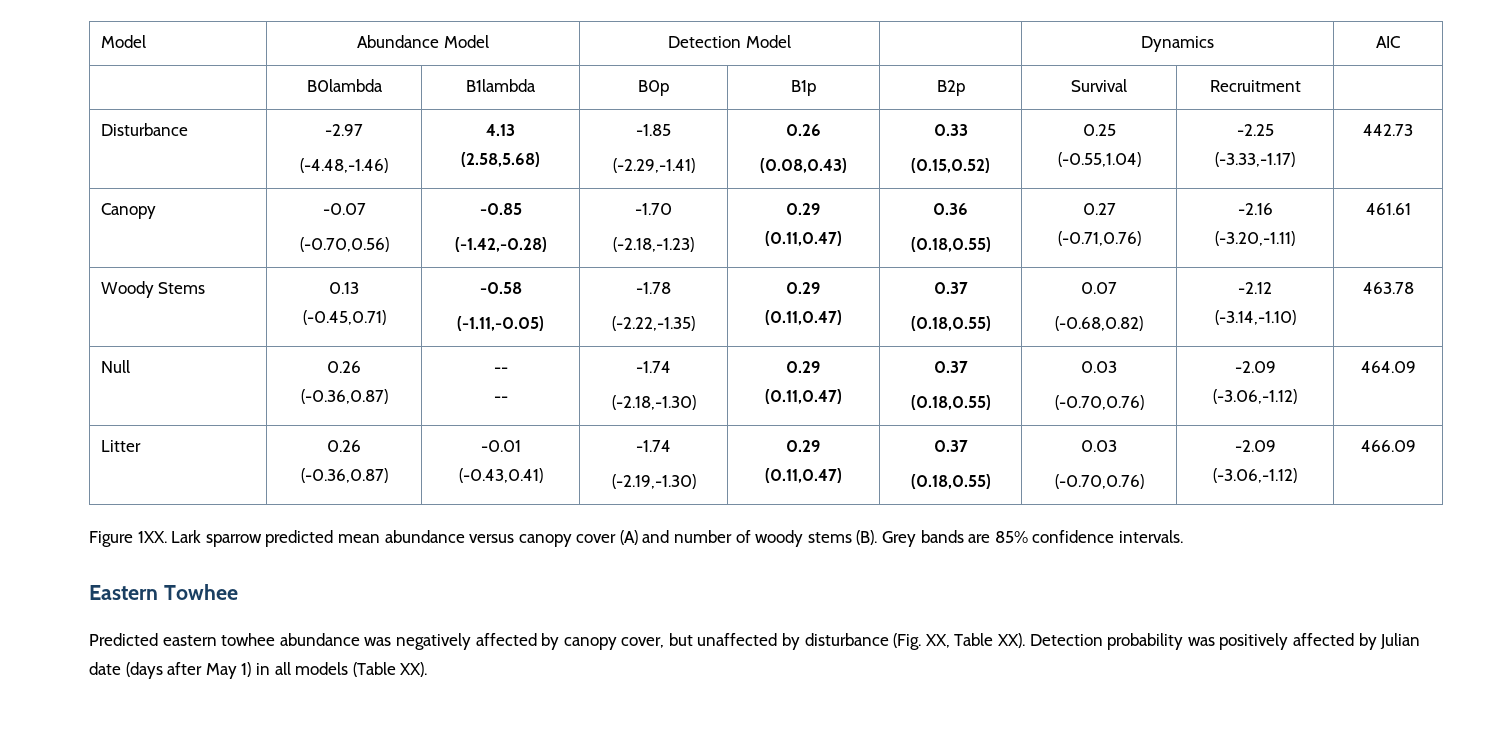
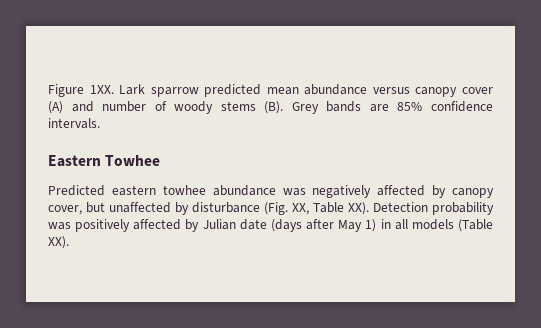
[100,35,146,48] [357,35,489,48] [668,35,791,48] [1141,36,1214,52] [1376,36,1400,48] [306,79,383,92] [466,79,536,92] [638,80,669,96] [791,80,816,96] [936,80,965,96] [1071,79,1127,92] [1209,80,1301,92] [100,123,188,136] [325,124,363,136] [300,158,388,173] [486,124,515,136] [461,152,540,167] [636,124,671,136] [612,158,695,173] [786,124,821,136] [760,158,847,173] [933,124,968,136] [911,158,990,173] [1082,124,1116,136] [1057,152,1141,167] [1236,124,1274,136] [1215,152,1295,167] [1363,124,1413,136] [100,203,156,219] [322,203,366,215] [299,237,389,252] [479,203,522,215] [454,237,547,252] [635,203,672,215] [613,237,694,252] [786,203,821,215] [765,231,842,246] [933,203,968,215] [910,237,991,252] [1082,203,1116,215] [1057,231,1141,246] [1237,203,1273,215] [1215,231,1295,246] [1365,203,1411,215] [100,281,206,298] [329,282,359,294] [302,310,386,325] [479,282,522,294] [457,316,544,331] [636,282,671,294] [612,316,695,331] [786,282,821,294] [765,310,842,325] [933,282,968,294] [910,316,991,331] [1081,282,1117,294] [1055,316,1143,331] [1238,282,1272,294] [1214,310,1296,325] [1362,282,1414,294] [100,360,130,373] [327,361,361,373] [300,389,388,404] [493,367,508,373] [493,396,508,402] [636,361,671,373] [611,395,696,410] [786,361,821,373] [765,389,842,404] [933,361,968,373] [910,395,991,410] [1081,361,1117,373] [1054,395,1144,410] [1234,361,1276,373] [1213,389,1297,404] [1360,361,1416,373] [100,440,141,452] [327,440,361,452] [300,468,388,483] [480,440,521,452] [458,468,543,483] [636,440,671,452] [611,474,696,489] [786,440,821,452] [765,468,842,483] [933,440,968,452] [910,474,991,489] [1081,440,1117,452] [1054,474,1144,489] [1234,440,1276,452] [1213,468,1297,483] [1360,440,1416,452] Model | Abundance Model | Detection Model | | Dynamics | AIC // | B0lambda | B1lambda | B0p | B1p | B2p | Survival | Recruitment | // Disturbance | -2.97 // (-4.48,-1.46) | 4.13 // (2.58,5.68) | -1.85 // (-2.29,-1.41) | 0.26 // (0.08,0.43) | 0.33 // (0.15,0.52) | 0.25 // (-0.55,1.04) | -2.25 // (-3.33,-1.17) | 442.73 // Canopy | -0.07 // (-0.70,0.56) | -0.85 // (-1.42,-0.28) | -1.70 // (-2.18,-1.23) | 0.29 // (0.11,0.47) | 0.36 // (0.18,0.55) | 0.27 // (-0.71,0.76) | -2.16 // (-3.20,-1.11) | 461.61 // Woody Stems | 0.13 // (-0.45,0.71) | -0.58 // (-1.11,-0.05) | -1.78 // (-2.22,-1.35) | 0.29 // (0.11,0.47) | 0.37 // (0.18,0.55) | 0.07 // (-0.68,0.82) | -2.12 // (-3.14,-1.10) | 463.78 // Null | 0.26 // (-0.36,0.87) | -- // -- | -1.74 // (-2.18,-1.30) | 0.29 // (0.11,0.47) | 0.37 // (0.18,0.55) | 0.03 // (-0.70,0.76) | -2.09 // (-3.06,-1.12) | 464.09 // Litter | 0.26 // (-0.36,0.87) | -0.01 // (-0.43,0.41) | -1.74 // (-2.19,-1.30) | 0.29 // (0.11,0.47) | 0.37 // (0.18,0.55) | 0.03 // (-0.70,0.76) | -2.09 // (-3.06,-1.12) | 466.09 // -> (48, 90) none

